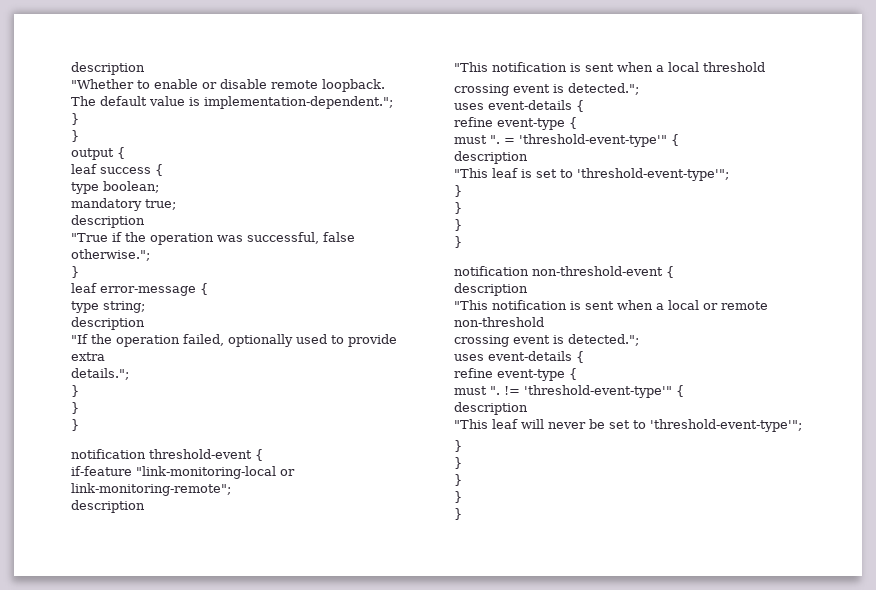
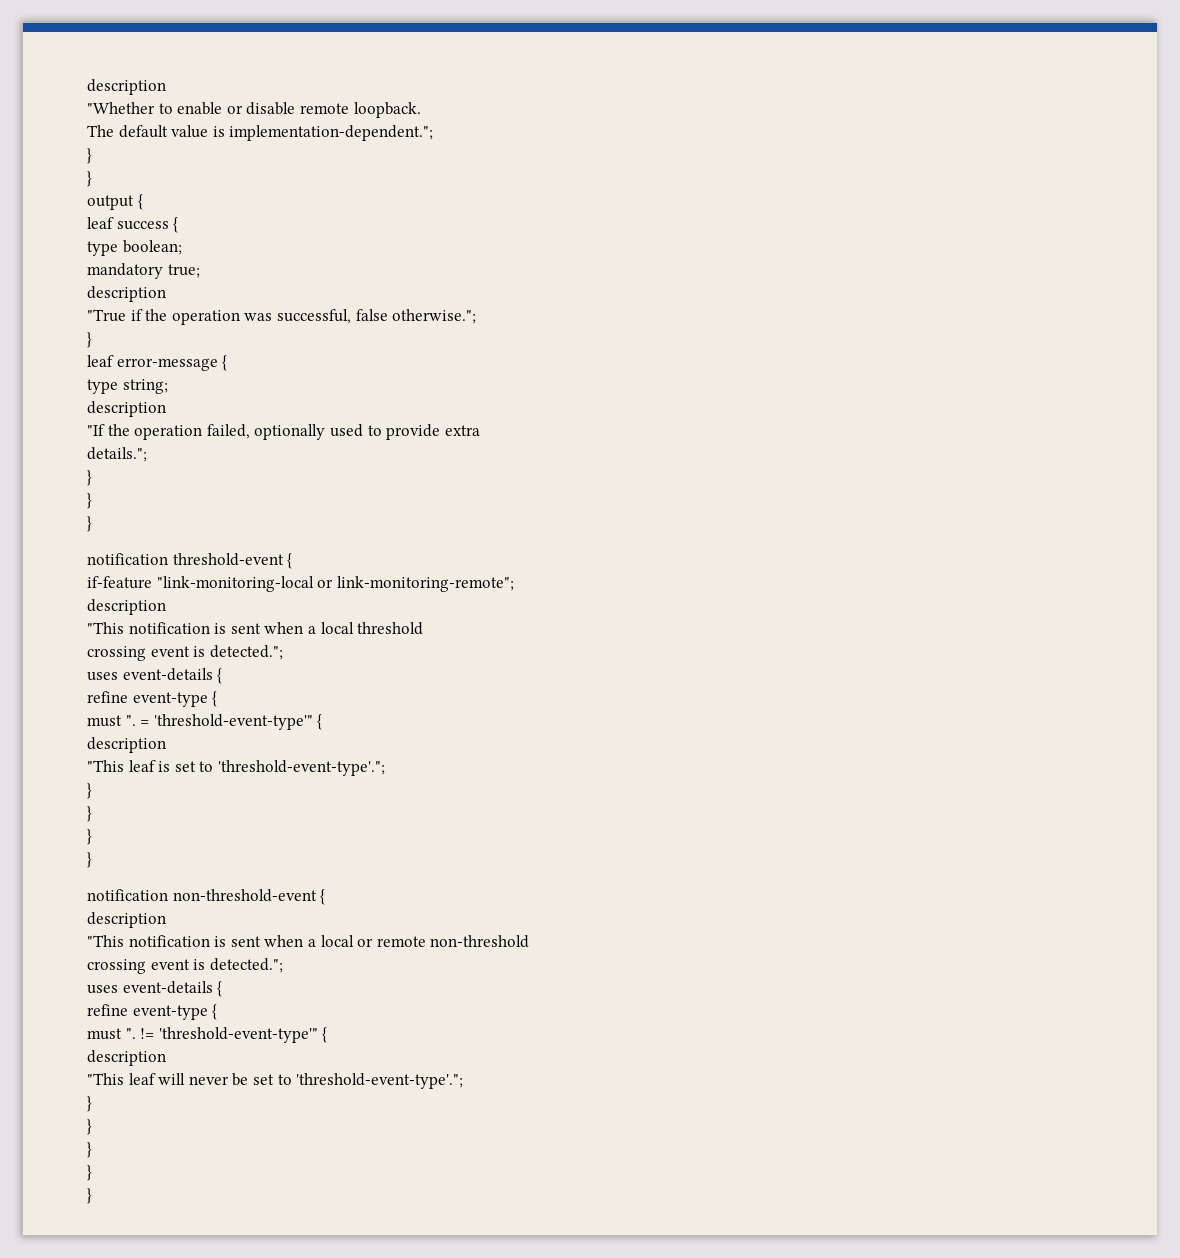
[577,168,729,181] 'threshold-event-type'"; -> [217,760,385,776] 'threshold-event-type'.";
[650,419,802,432] 'threshold-event-type'"; -> [296,1073,464,1089] 'threshold-event-type'.";

